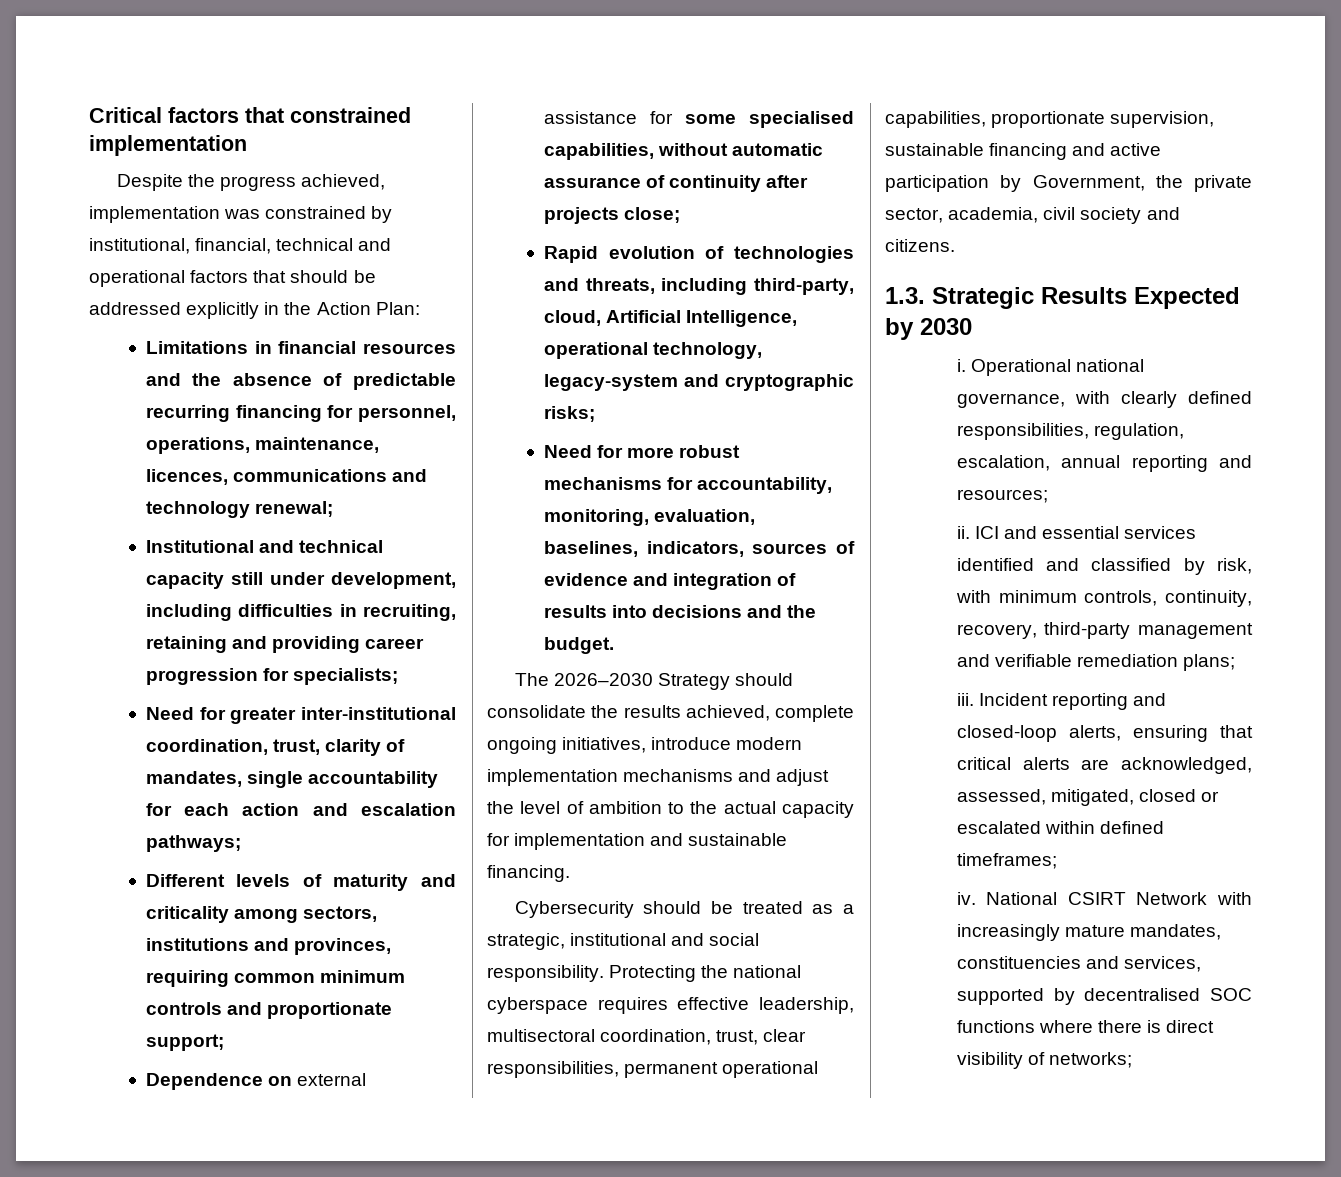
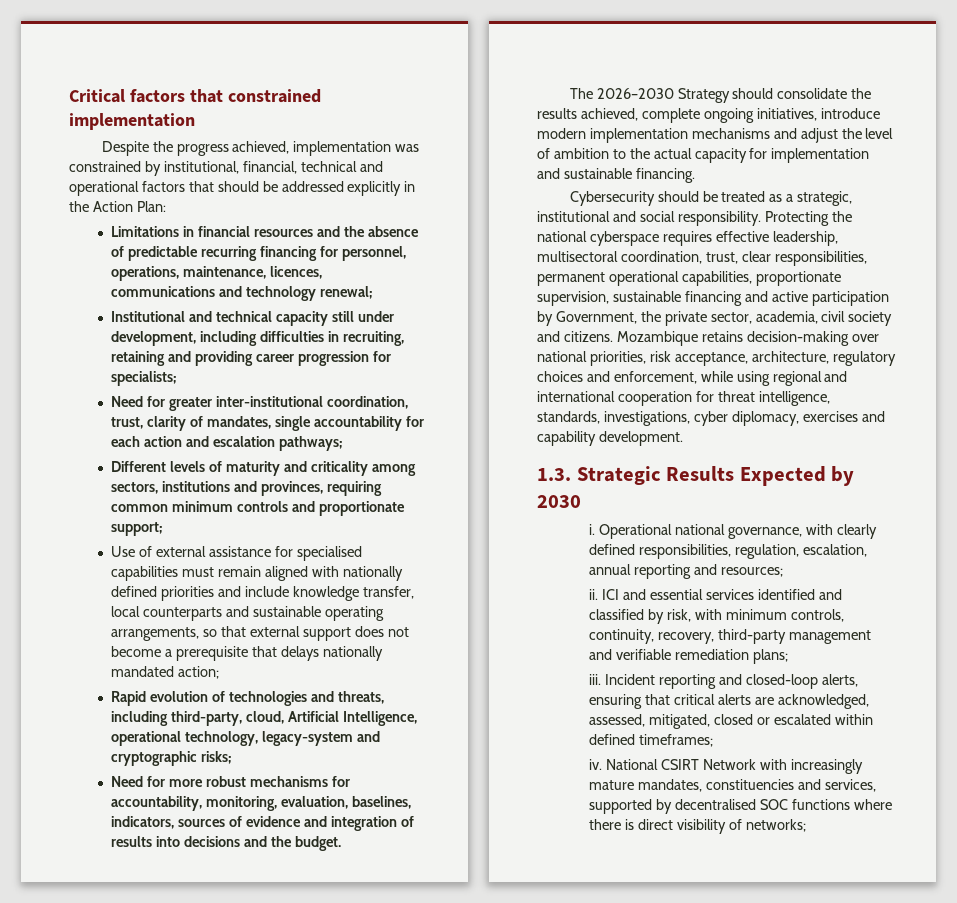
[145,1073,292,1090] Dependence on -> [111,546,153,557] Use of
[684,111,854,128] [543,143,824,160] [543,175,809,192] [543,207,680,224] some specialised capabilities, without automatic assurance of continuity after projects close; -> [296,546,362,561] [111,566,403,581] [111,586,414,601] [111,606,384,621] [111,626,409,641] [111,646,383,661] [111,666,220,679] specialised capabilities must remain aligned with nationally defined priorities and include knowledge transfer, local counterparts and sustainable operating arrangements, so that external support does not become a prerequisite that delays nationally mandated action;
(955, 245) none -> [616,331,879,346] [537,351,896,366] [537,371,848,386] [537,391,830,406] [537,411,885,426] [537,431,683,446] Mozambique retains decision-making over national priorities, risk acceptance, architecture, regulatory choices and enforcement, while using regional and international cooperation for threat intelligence, standards, investigations, cyber diplomacy, exercises and capability development.

